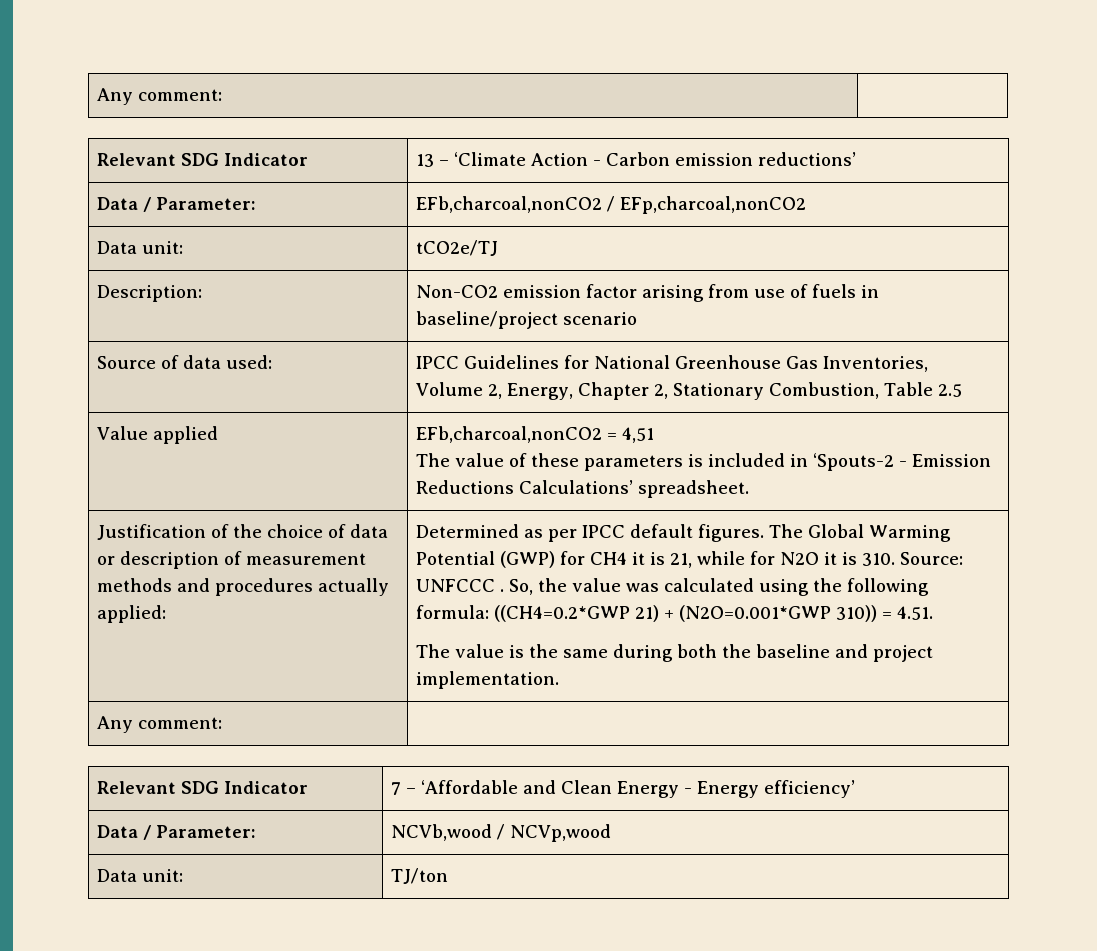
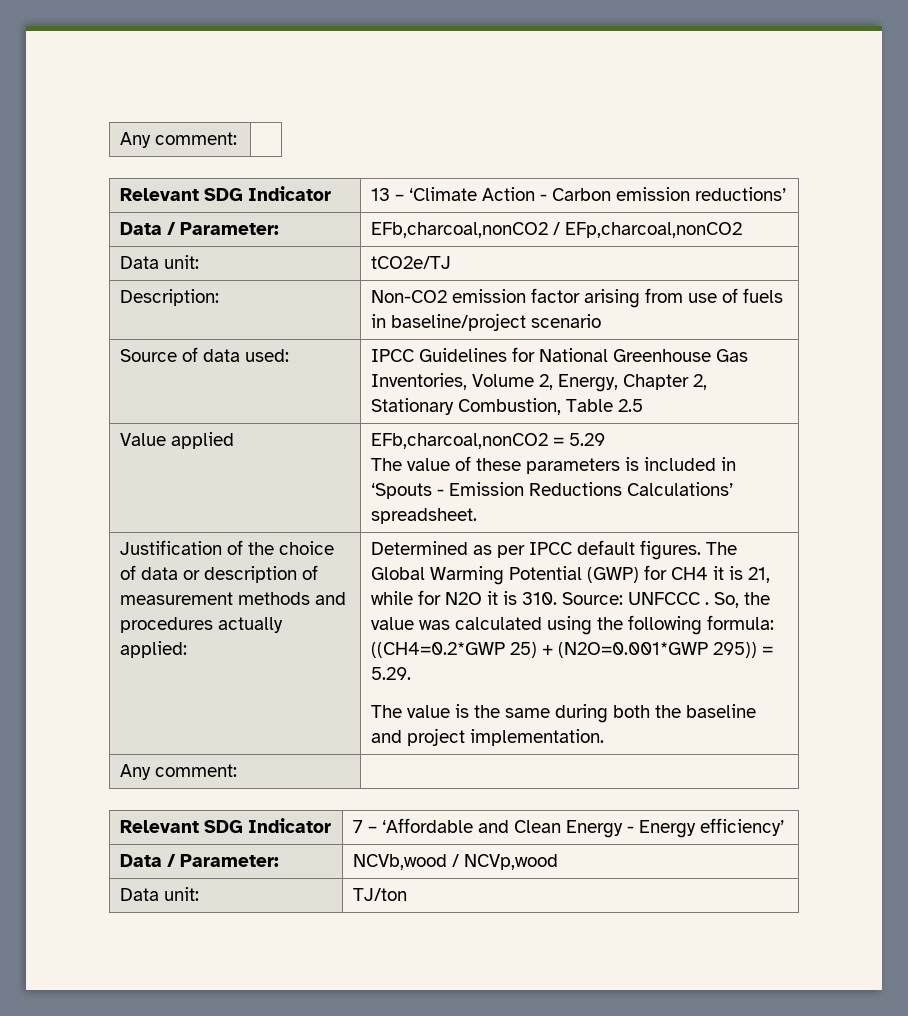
[622,427,655,443] 4,51 -> [568,433,605,446] 5.29
[813,453,895,471] ‘Spouts-2 -> [370,483,432,499] ‘Spouts
[635,605,660,622] 21) -> [509,642,537,658] 25)
[836,605,934,622] 310)) = 4.51. -> [712,642,773,658] [370,667,411,680] 295)) = 5.29.

